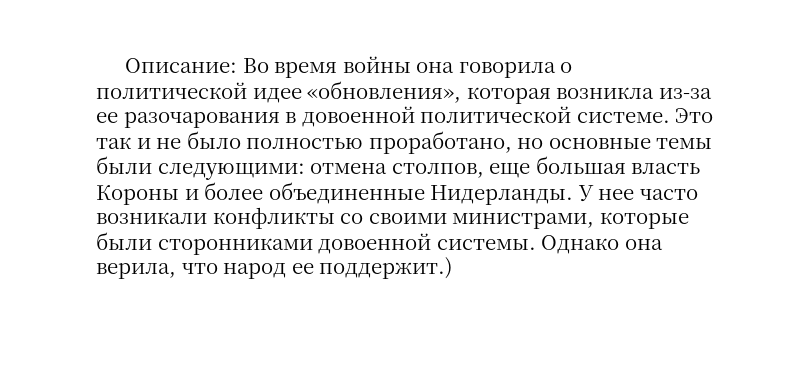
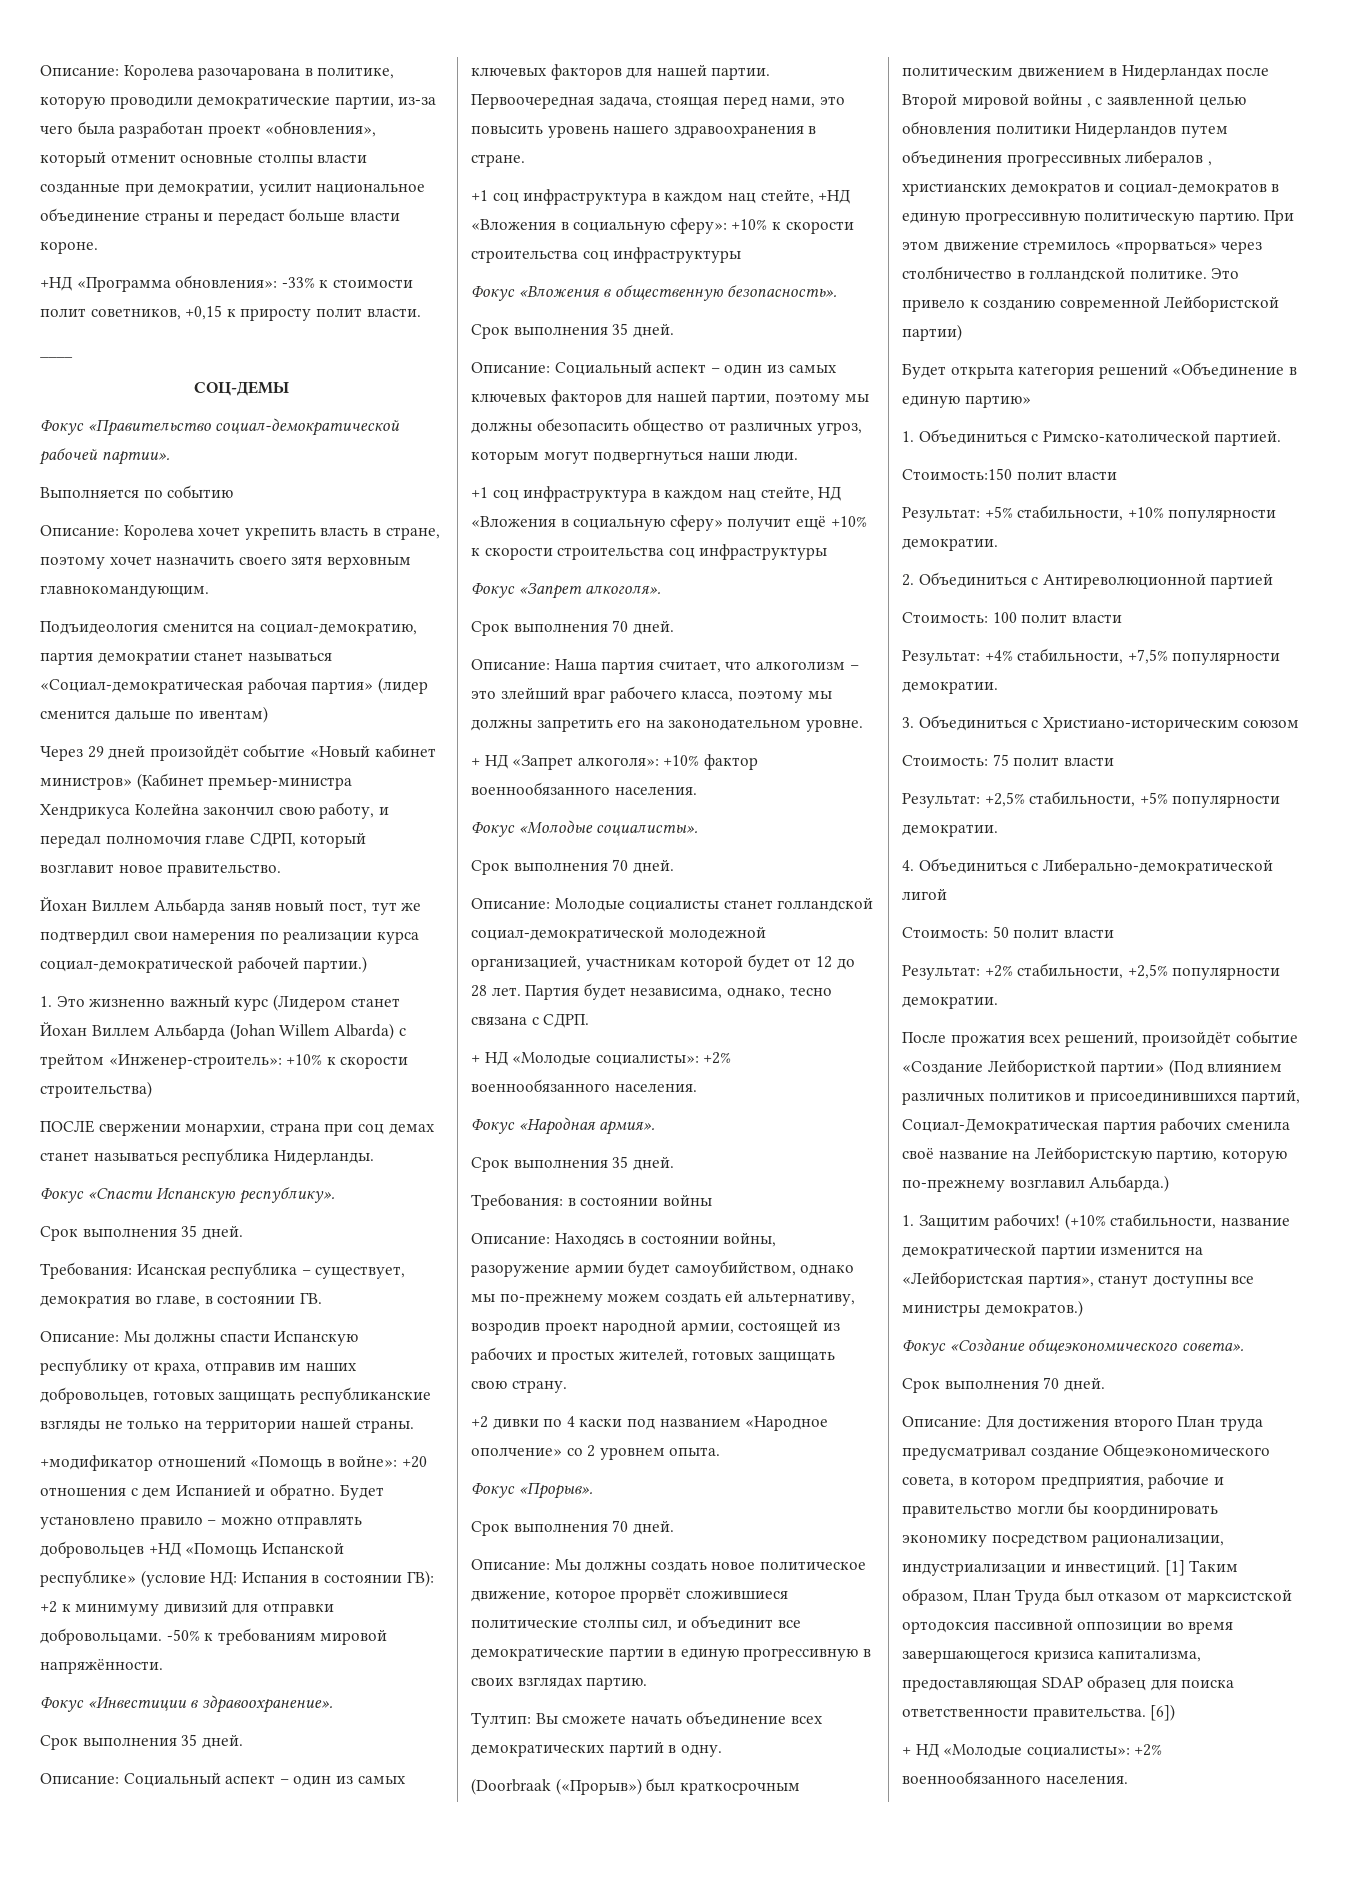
[125,56,573,78] [96,81,712,104] [96,106,714,128] [96,131,713,154] [96,156,701,180] [96,182,698,205] [96,207,689,229] [96,232,663,255] [96,257,453,279] Описание: Во время войны она говорила о политической идее «обновления», которая возникла из-за ее разочарования в довоенной политической системе. Это так и не было полностью проработано, но основные темы были следующими: отмена столпов, еще большая власть Короны и более объединенные Нидерланды. У нее часто возникали конфликты со своими министрами, которые были сторонниками довоенной системы. Однако она верила, что народ ее поддержит.) -> [40,65,395,80] [40,96,437,109] [40,121,377,138] [40,151,368,167] [40,183,426,196] [40,208,400,225] [40,241,98,254] [40,275,413,292] [40,305,421,321] [40,355,73,358] [194,381,289,396] [40,418,401,436] [39,448,170,465] [40,485,234,498] [40,525,440,540] [40,556,411,569] [40,585,209,598] [40,621,417,636] [40,652,332,665] [40,677,428,694] [40,706,268,723] [40,744,436,761] [40,773,353,790] [40,802,389,819] [40,832,367,848] [40,864,282,877] [40,897,422,915] [40,931,419,944] [40,956,368,973] [40,994,400,1011] [40,1022,406,1040] [40,1053,409,1069] [40,1081,152,1098] [40,1120,435,1136] [40,1148,374,1165] [40,1187,335,1204] [40,1225,243,1241] [40,1262,406,1279] [40,1292,322,1308] [40,1331,359,1346] [40,1358,357,1375] [40,1387,431,1404] [40,1417,414,1433] [40,1455,427,1471] [40,1483,384,1500] [40,1516,363,1529] [40,1541,344,1558] [40,1570,434,1587] [40,1600,334,1616] [40,1628,388,1645] [40,1659,163,1674] [40,1695,333,1713] [40,1734,243,1750] [40,1772,406,1787] [471,64,771,80] [471,94,845,109] [471,125,817,138] [471,154,525,167] [471,189,851,205] [471,218,854,234] [471,247,742,263] [471,285,838,301] [471,323,674,339] [471,361,837,376] [471,390,869,406] [471,418,862,435] [471,451,799,464] [471,486,842,502] [471,515,867,531] [471,544,828,560] [471,583,662,599] [471,620,674,636] [471,659,859,674] [471,686,832,703] [471,719,863,732] [471,754,758,770] [471,782,697,795] [471,820,699,837] [471,859,674,875] [471,897,874,912] [471,926,766,942] [471,954,855,971] [471,983,832,1000] [471,1013,590,1028] [471,1051,732,1066] [471,1079,697,1092] [471,1117,656,1135] [471,1156,674,1172] [471,1193,712,1210] [471,1232,777,1247] [471,1260,855,1277] [471,1290,855,1306] [471,1319,840,1335] [471,1347,835,1364] [471,1380,567,1393] [471,1416,829,1431] [471,1445,721,1460] [471,1482,593,1499] [471,1520,674,1536] [471,1559,866,1573] [471,1588,788,1603] [471,1615,801,1631] [471,1648,871,1661] [471,1677,648,1690] [471,1711,823,1728] [471,1741,722,1757] [471,1778,800,1795] [902,65,1270,80] [902,93,1246,109] [902,121,1228,138] [902,150,1212,167] [902,183,1280,196] [902,210,1295,225] [902,241,1263,254] [902,266,1240,282] [902,295,1280,312] [902,324,962,341] [902,362,1297,379] [902,395,1031,408] [902,429,1282,446] [902,468,1118,480] [902,505,1277,522] [902,538,998,551] [902,572,1274,589] [902,612,1122,623] [902,648,1281,665] [902,681,998,694] [902,715,1300,732] [902,754,1114,766] [902,791,1281,808] [902,824,998,837] [902,858,1273,875] [902,888,947,900] [902,926,1114,938] [902,963,1281,980] [902,996,998,1009] [902,1030,1298,1047] [902,1059,1283,1076] [902,1089,1301,1105] [902,1117,1290,1134] [902,1146,1287,1163] [902,1175,1170,1192] [902,1213,1290,1230] [902,1243,1203,1259] [902,1271,1255,1288] [902,1300,1083,1317] [902,1338,1244,1355] [902,1377,1105,1393] [902,1415,1263,1431] [902,1443,1271,1460] [902,1472,1224,1489] [902,1501,1218,1518] [902,1534,1225,1547] [902,1560,1239,1576] [902,1588,1292,1605] [902,1618,1234,1634] [902,1650,1202,1663] [902,1675,1235,1692] [902,1704,1176,1721] [902,1743,1163,1758] [902,1771,1128,1784] Описание: Королева разочарована в политике, которую проводили демократические партии, из-за чего была разработан проект «обновления», который отменит основные столпы власти созданные при демократии, усилит национальное объединение страны и передаст больше власти короне. // +НД «Программа обновления»: -33% к стоимости полит советников, +0,15 к приросту полит власти. // ____ // СОЦ-ДЕМЫ // Фокус «Правительство социал-демократической рабочей партии». // Выполняется по событию // Описание: Королева хочет укрепить власть в стране, поэтому хочет назначить своего зятя верховным главнокомандующим. // Подъидеология сменится на социал-демократию, партия демократии станет называться «Социал-демократическая рабочая партия» (лидер сменится дальше по ивентам) // Через 29 дней произойдёт событие «Новый кабинет министров» (Кабинет премьер-министра Хендрикуса Колейна закончил свою работу, и передал полномочия главе СДРП, который возглавит новое правительство. // Йохан Виллем Альбарда заняв новый пост, тут же подтвердил свои намерения по реализации курса социал-демократической рабочей партии.) // 1. Это жизненно важный курс (Лидером станет Йохан Виллем Альбарда (Johan Willem Albarda) с трейтом «Инженер-строитель»: +10% к скорости строительства) // ПОСЛЕ свержении монархии, страна при соц демах станет называться республика Нидерланды. // Фокус «Спасти Испанскую республику». // Срок выполнения 35 дней. // Требования: Исанская республика – существует, демократия во главе, в состоянии ГВ. // Описание: Мы должны спасти Испанскую республику от краха, отправив им наших добровольцев, готовых защищать республиканские взгляды не только на территории нашей страны. // +модификатор отношений «Помощь в войне»: +20 отношения с дем Испанией и обратно. Будет установлено правило – можно отправлять добровольцев +НД «Помощь Испанской республике» (условие НД: Испания в состоянии ГВ): +2 к минимуму дивизий для отправки добровольцами. -50% к требованиям мировой напряжённости. // Фокус «Инвестиции в здравоохранение». // Срок выполнения 35 дней. // Описание: Социальный аспект – один из самых ключевых факторов для нашей партии. Первоочередная задача, стоящая перед нами, это повысить уровень нашего здравоохранения в стране. // +1 соц инфраструктура в каждом нац стейте, +НД «Вложения в социальную сферу»: +10% к скорости строительства соц инфраструктуры // Фокус «Вложения в общественную безопасность». // Срок выполнения 35 дней. // Описание: Социальный аспект – один из самых ключевых факторов для нашей партии, поэтому мы должны обезопасить общество от различных угроз, которым могут подвергнуться наши люди. // +1 соц инфраструктура в каждом нац стейте, НД «Вложения в социальную сферу» получит ещё +10% к скорости строительства соц инфраструктуры // Фокус «Запрет алкоголя». // Срок выполнения 70 дней. // Описание: Наша партия считает, что алкоголизм – это злейший враг рабочего класса, поэтому мы должны запретить его на законодательном уровне. // + НД «Запрет алкоголя»: +10% фактор военнообязанного населения. // Фокус «Молодые социалисты». // Срок выполнения 70 дней. // Описание: Молодые социалисты станет голландской социал-демократической молодежной организацией, участникам которой будет от 12 до 28 лет. Партия будет независима, однако, тесно связана с СДРП. // + НД «Молодые социалисты»: +2% военнообязанного населения. // Фокус «Народная армия». // Срок выполнения 35 дней. // Требования: в состоянии войны // Описание: Находясь в состоянии войны, разоружение армии будет самоубийством, однако мы по-прежнему можем создать ей альтернативу, возродив проект народной армии, состоящей из рабочих и простых жителей, готовых защищать свою страну. // +2 дивки по 4 каски под названием «Народное ополчение» со 2 уровнем опыта. // Фокус «Прорыв». // Срок выполнения 70 дней. // Описание: Мы должны создать новое политическое движение, которое прорвёт сложившиеся политические столпы сил, и объединит все демократические партии в единую прогрессивную в своих взглядах партию. // Тултип: Вы сможете начать объединение всех демократических партий в одну. // (Doorbraak («Прорыв») был краткосрочным политическим движением в Нидерландах после Второй мировой войны , с заявленной целью обновления политики Нидерландов путем объединения прогрессивных либералов , христианских демократов и социал-демократов в единую прогрессивную политическую партию. При этом движение стремилось «прорваться» через столбничество в голландской политике. Это привело к созданию современной Лейбористской партии) // Будет открыта категория решений «Объединение в единую партию» // 1. Объединиться с Римско-католической партией. // Стоимость:150 полит власти // Результат: +5% стабильности, +10% популярности демократии. // 2. Объединиться с Антиреволюционной партией // Стоимость: 100 полит власти // Результат: +4% стабильности, +7,5% популярности демократии. // 3. Объединиться с Христиано-историческим союзом // Стоимость: 75 полит власти // Результат: +2,5% стабильности, +5% популярности демократии. // 4. Объединиться с Либерально-демократической лигой // Стоимость: 50 полит власти // Результат: +2% стабильности, +2,5% популярности демократии. // После прожатия всех решений, произойдёт событие «Создание Лейбористкой партии» (Под влиянием различных политиков и присоединившихся партий, Социал-Демократическая партия рабочих сменила своё название на Лейбористскую партию, которую по-прежнему возглавил Альбарда.) // 1. Защитим рабочих! (+10% стабильности, название демократической партии изменится на «Лейбористская партия», станут доступны все министры демократов.) // Фокус «Создание общеэкономического совета». // Срок выполнения 70 дней. // Описание: Для достижения второго План труда предусматривал создание Общеэкономического совета, в котором предприятия, рабочие и правительство могли бы координировать экономику посредством рационализации, индустриализации и инвестиций. [1] Таким образом, План Труда был отказом от марксистской ортодоксия пассивной оппозиции во время завершающегося кризиса капитализма, предоставляющая SDAP образец для поиска ответственности правительства. [6]) // + НД «Молодые социалисты»: +2% военнообязанного населения.

